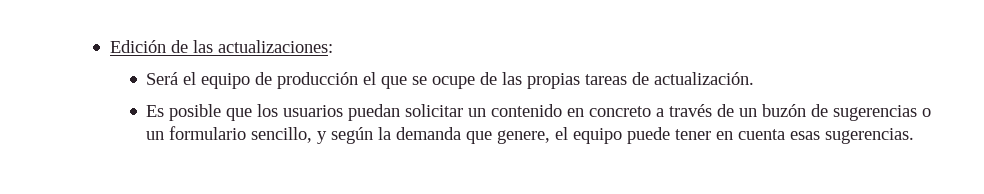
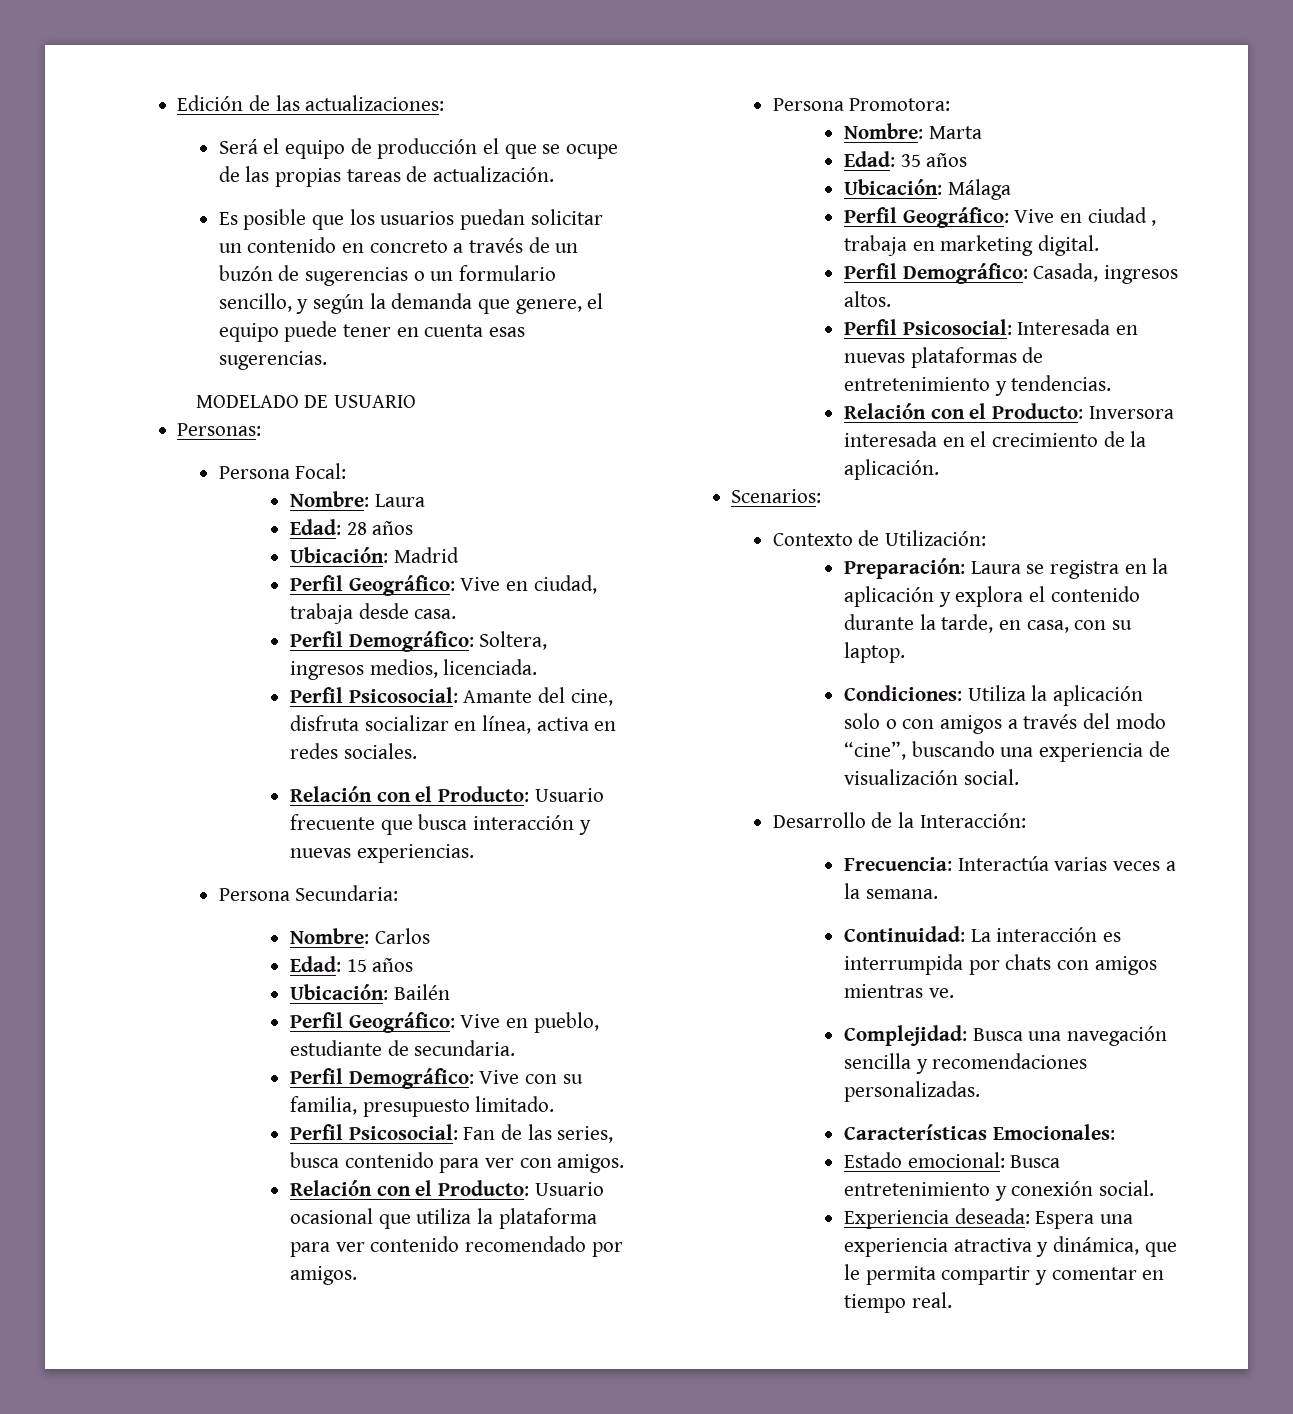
(915, 136) none -> [195,395,416,408] [177,423,262,436] [218,463,347,479] [290,491,425,507] [290,519,414,535] [290,547,459,563] [290,575,597,596] [290,603,457,624] [290,631,548,652] [290,659,538,680] [290,687,613,706] [290,715,617,734] [290,743,417,759] [290,786,604,802] [290,814,591,835] [290,844,474,863] [218,885,399,901] [290,928,430,944] [290,956,414,972] [290,984,450,1000] [290,1012,599,1033] [290,1040,516,1056] [290,1068,583,1089] [290,1096,555,1117] [290,1124,614,1143] [290,1152,625,1173] [290,1180,604,1196] [290,1208,597,1229] [290,1236,623,1257] [290,1266,357,1285] [772,98,951,111] [844,123,982,139] [844,151,968,167] [844,179,1011,200] [844,207,1157,228] [844,235,1100,256] [844,263,1179,284] [844,291,891,307] [844,319,1139,335] [844,347,1044,368] [844,375,1112,396] [844,403,1174,419] [844,431,1147,447] [844,459,939,480] [731,489,822,503] [772,530,987,546] [844,558,1169,579] [844,586,1140,607] [844,614,1133,633] [844,642,905,663] [844,685,1144,706] [844,713,1166,734] [844,741,1170,762] [844,769,1019,785] [772,812,1026,828] [844,856,1176,871] [844,883,938,899] [844,926,1122,942] [844,954,1157,975] [844,984,954,998] [844,1025,1168,1046] [844,1053,1088,1074] [844,1081,980,1102] [844,1124,1115,1140] [844,1152,1061,1168] [844,1180,1155,1201] [844,1208,1134,1229] [844,1236,1177,1257] [844,1264,1165,1285] [844,1292,952,1313] // MODELADO DE USUARIO // Personas: // Persona Focal: // Nombre: Laura // Edad: 28 años // Ubicación: Madrid // Perfil Geográfico: Vive en ciudad, trabaja desde casa. // Perfil Demográfico: Soltera, ingresos medios, licenciada. // Perfil Psicosocial: Amante del cine, disfruta socializar en línea, activa en redes sociales. // Relación con el Producto: Usuario frecuente que busca interacción y nuevas experiencias. // Persona Secundaria: // Nombre: Carlos // Edad: 15 años // Ubicación: Bailén // Perfil Geográfico: Vive en pueblo, estudiante de secundaria. // Perfil Demográfico: Vive con su familia, presupuesto limitado. // Perfil Psicosocial: Fan de las series, busca contenido para ver con amigos. // Relación con el Producto: Usuario ocasional que utiliza la plataforma para ver contenido recomendado por amigos. // Persona Promotora: // Nombre: Marta // Edad: 35 años // Ubicación: Málaga // Perfil Geográfico: Vive en ciudad , trabaja en marketing digital. // Perfil Demográfico: Casada, ingresos altos. // Perfil Psicosocial: Interesada en nuevas plataformas de entretenimiento y tendencias. // Relación con el Producto: Inversora interesada en el crecimiento de la aplicación. // Scenarios: // Contexto de Utilización: // Preparación: Laura se registra en la aplicación y explora el contenido durante la tarde, en casa, con su laptop. // Condiciones: Utiliza la aplicación solo o con amigos a través del modo “cine”, buscando una experiencia de visualización social. // Desarrollo de la Interacción: // Frecuencia: Interactúa varias veces a la semana. // Continuidad: La interacción es interrumpida por chats con amigos mientras ve. // Complejidad: Busca una navegación sencilla y recomendaciones personalizadas. // Características Emocionales: // Estado emocional: Busca entretenimiento y conexión social. // Experiencia deseada: Espera una experiencia atractiva y dinámica, que le permita compartir y comentar en tiempo real.

